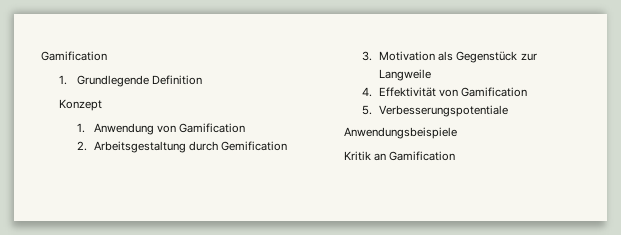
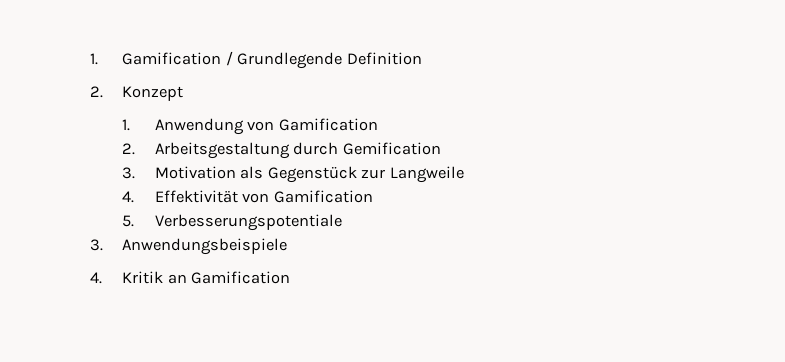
[41,51,107,61] [58,75,67,85] Gamification // 1. -> [89,51,233,66] 1. Gamification /
(202, 80) none -> [89,86,103,98] 2.
(509, 111) none -> [89,239,103,251] 3.
(457, 133) none -> [89,272,102,284] 4.

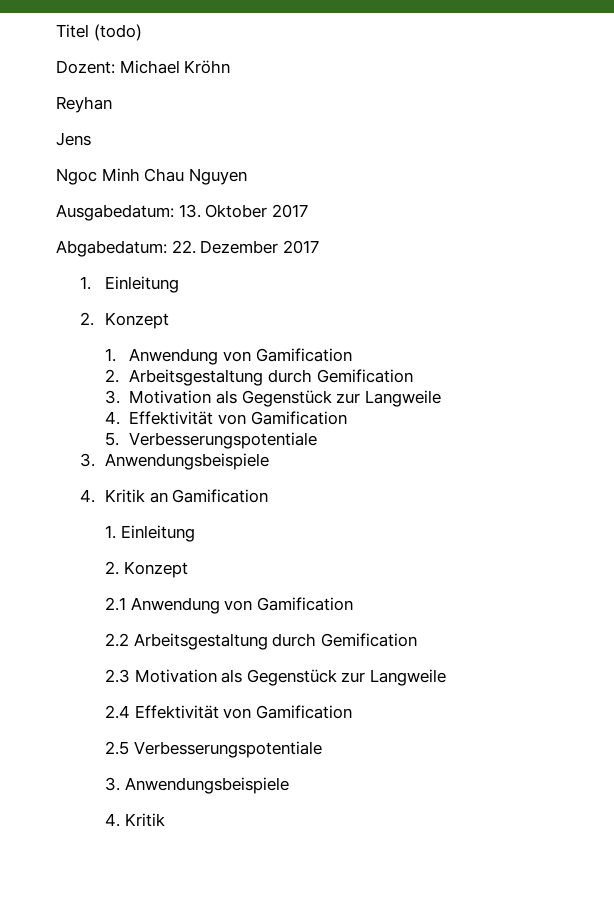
[89,51,422,69] 1. Gamification / Grundlegende Definition -> [56,24,142,41] [56,60,231,74] [56,96,112,113] [56,132,91,146] [56,168,247,185] [56,204,308,221] [56,240,319,257] [80,276,179,293] Titel (todo) // Dozent: Michael Kröhn // Reyhan // Jens // Ngoc Minh Chau Nguyen // Ausgabedatum: 13. Oktober 2017 // Abgabedatum: 22. Dezember 2017 // 1. Einleitung
(291, 277) none -> [104,525,195,542] [104,561,188,578] [104,597,353,614] [104,633,417,650] [104,669,446,686] [104,705,352,719] [104,741,322,758] [104,777,289,794] [104,813,165,827] // 1. Einleitung // 2. Konzept // 2.1 Anwendung von Gamification // 2.2 Arbeitsgestaltung durch Gemification // 2.3 Motivation als Gegenstück zur Langweile // 2.4 Effektivität von Gamification // 2.5 Verbesserungspotentiale // 3. Anwendungsbeispiele // 4. Kritik

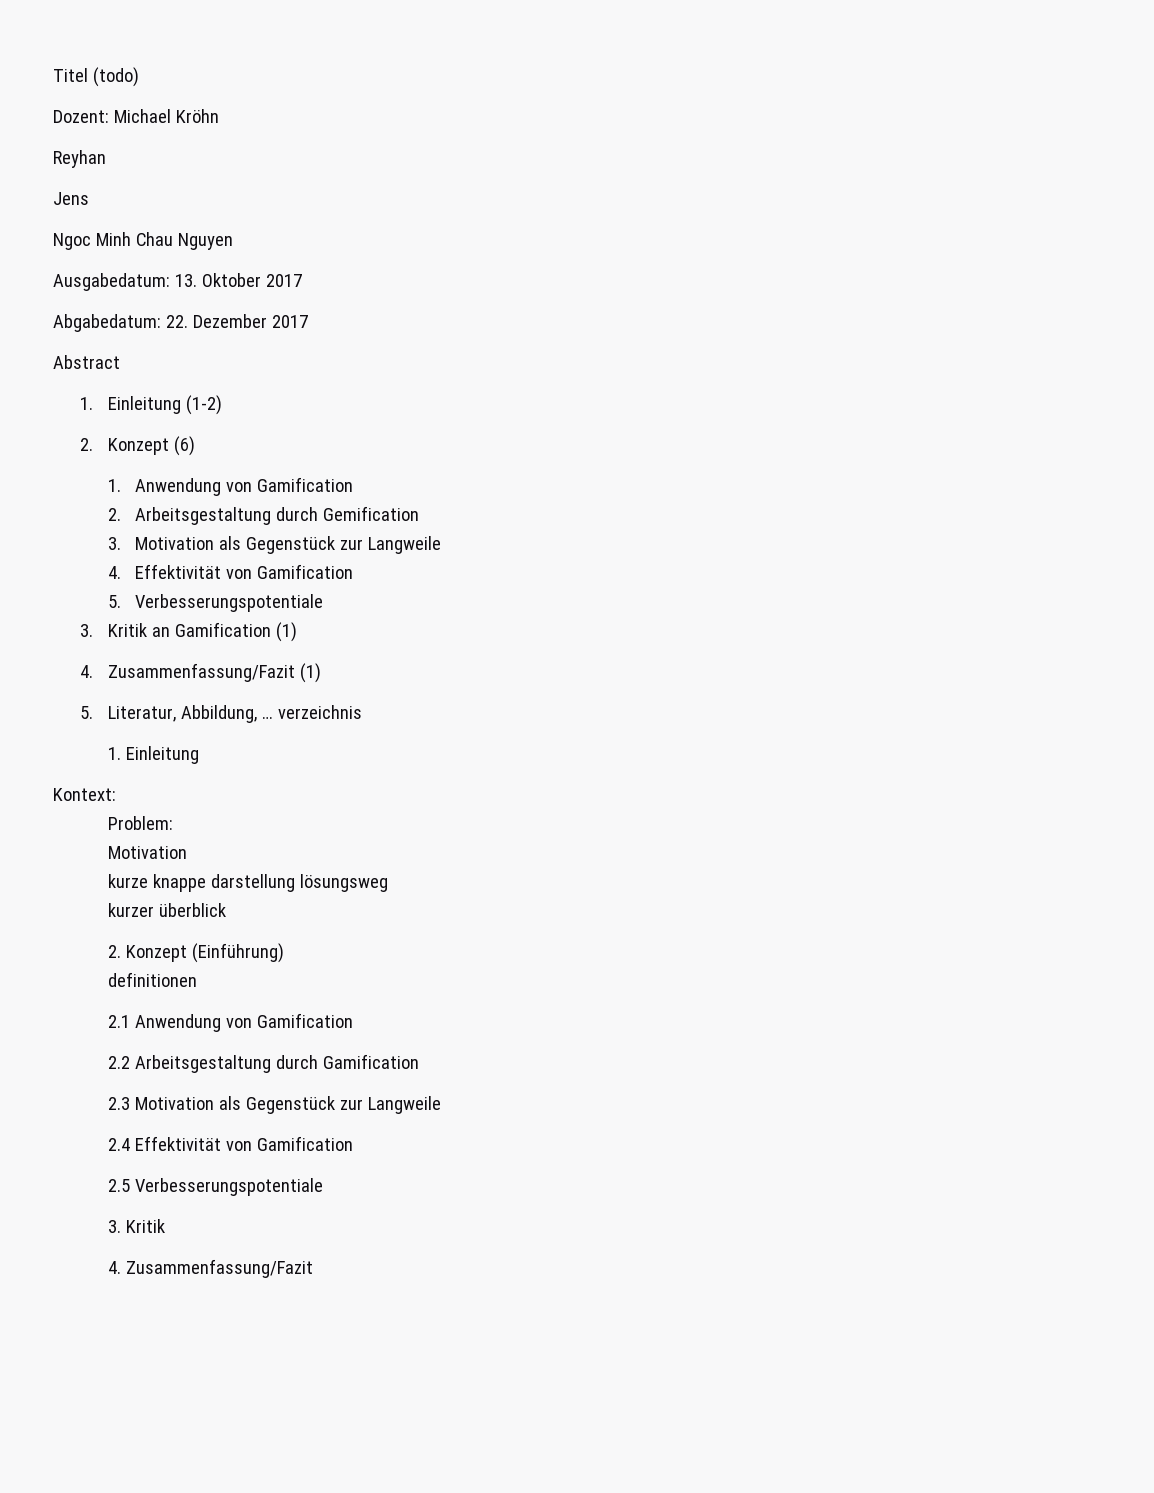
[80,276,179,293] [80,312,169,329] // 1. Einleitung // 2. Konzept -> [53,355,120,369] [80,395,222,415] [80,436,195,456] // Abstract // 1. Einleitung (1-2) // 2. Konzept (6)
[104,453,269,470] [80,489,96,503] Anwendungsbeispiele // 4. -> (94, 630) none
[104,525,195,542] [104,561,188,578] // 1. Einleitung // 2. Konzept -> [275,622,297,642] [80,663,321,683] [80,705,362,723] [107,746,199,764] [53,788,116,801] [107,816,173,830] [107,846,187,859] [107,874,388,892] [107,903,226,917] [107,943,284,963] [107,972,197,987] (1) // 4. Zusammenfassung/Fazit (1) // 5. Literatur, Abbildung, … verzeichnis // 1. Einleitung // Kontext: // Problem: // Motivation // kurze knappe darstellung lösungsweg // kurzer überblick // 2. Konzept (Einführung) // definitionen
[320,633,417,647] Gemification -> [322,1054,419,1069] Gamification
[124,777,289,794] [104,813,165,827] Anwendungsbeispiele // 4. Kritik -> [125,1219,165,1233] [107,1259,313,1278] Kritik // 4. Zusammenfassung/Fazit

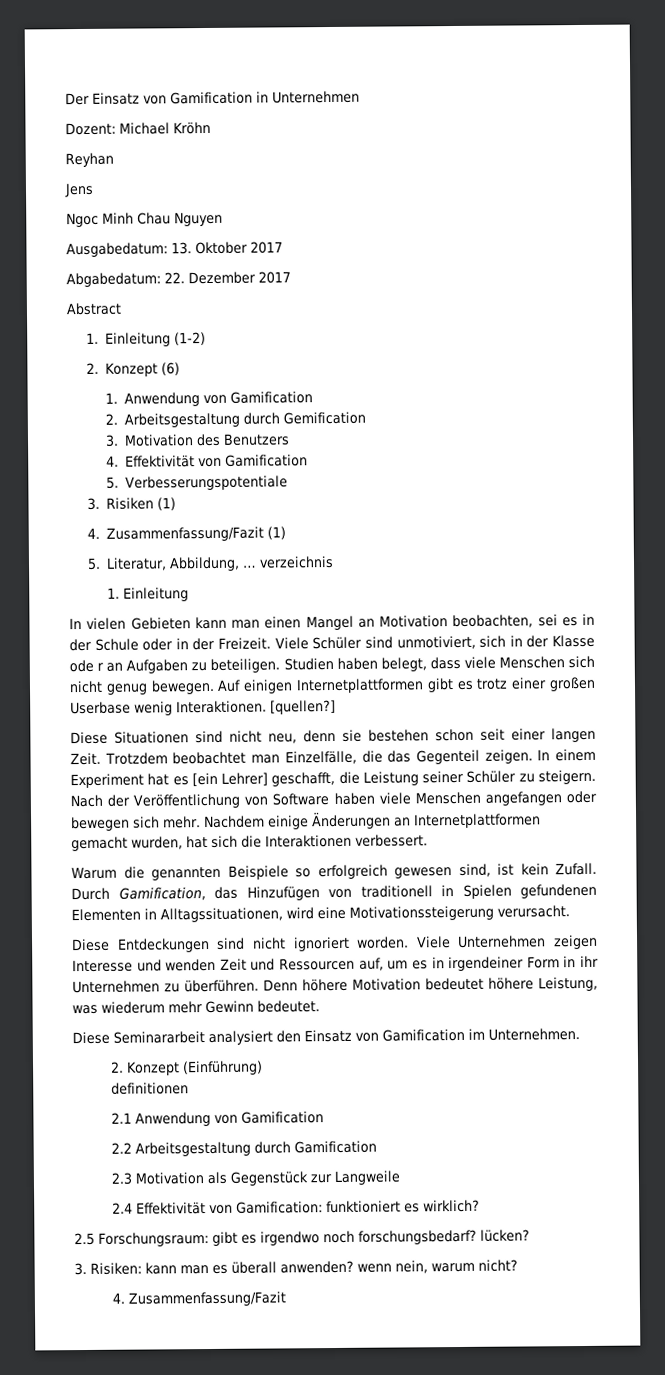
[53,67,139,87] Titel (todo) -> [65,90,360,106] Der Einsatz von Gamification in Unternehmen
[218,536,441,554] als Gegenstück zur Langweile -> [195,433,290,447] des Benutzers
[107,622,271,637] Kritik an Gamification -> [105,497,154,510] Risiken
[53,788,116,801] [107,816,173,830] [107,846,187,859] [107,874,388,892] [107,903,226,917] Kontext: // Problem: // Motivation // kurze knappe darstellung lösungsweg // kurzer überblick -> [69,613,595,631] [69,634,595,652] [69,655,595,674] [69,676,596,695] [70,699,336,716] [70,727,596,745] [70,748,597,766] [70,769,596,789] [70,790,597,809] [71,811,541,832] [71,834,428,852] [71,862,597,881] [71,883,597,901] [71,905,570,923] [72,934,598,953] [72,955,600,973] [72,976,598,994] [72,1000,320,1015] [72,1028,580,1046] In vielen Gebieten kann man einen Mangel an Motivation beobachten, sei es in der Schule oder in der Freizeit. Viele Schüler sind unmotiviert, sich in der Klasse ode r an Aufgaben zu beteiligen. Studien haben belegt, dass viele Menschen sich nicht genug bewegen. Auf einigen Internetplattformen gibt es trotz einer großen Userbase wenig Interaktionen. [quellen?] // Diese Situationen sind nicht neu, denn sie bestehen schon seit einer langen Zeit. Trotzdem beobachtet man Einzelfälle, die das Gegenteil zeigen. In einem Experiment hat es [ein Lehrer] geschafft, die Leistung seiner Schüler zu steigern. Nach der Veröffentlichung von Software haben viele Menschen angefangen oder bewegen sich mehr. Nachdem einige Änderungen an Internetplattformen gemacht wurden, hat sich die Interaktionen verbessert. // Warum die genannten Beispiele so erfolgreich gewesen sind, ist kein Zufall. Durch Gamification, das Hinzufügen von traditionell in Spielen gefundenen Elementen in Alltagssituationen, wird eine Motivationssteigerung verursacht. // Diese Entdeckungen sind nicht ignoriert worden. Viele Unternehmen zeigen Interesse und wenden Zeit und Ressourcen auf, um es in irgendeiner Form in ihr Unternehmen zu überführen. Denn höhere Motivation bedeutet höhere Leistung, was wiederum mehr Gewinn bedeutet. // Diese Seminararbeit analysiert den Einsatz von Gamification im Unternehmen.
[256,1136,353,1151] [107,1178,323,1196] [107,1219,165,1233] Gamification // 2.5 Verbesserungspotentiale // 3. Kritik -> [235,1199,480,1214] [74,1229,530,1247] [74,1259,518,1276] Gamification: funktioniert es wirklich? // 2.5 Forschungsraum: gibt es irgendwo noch forschungsbedarf? lücken? // 3. Risiken: kann man es überall anwenden? wenn nein, warum nicht?

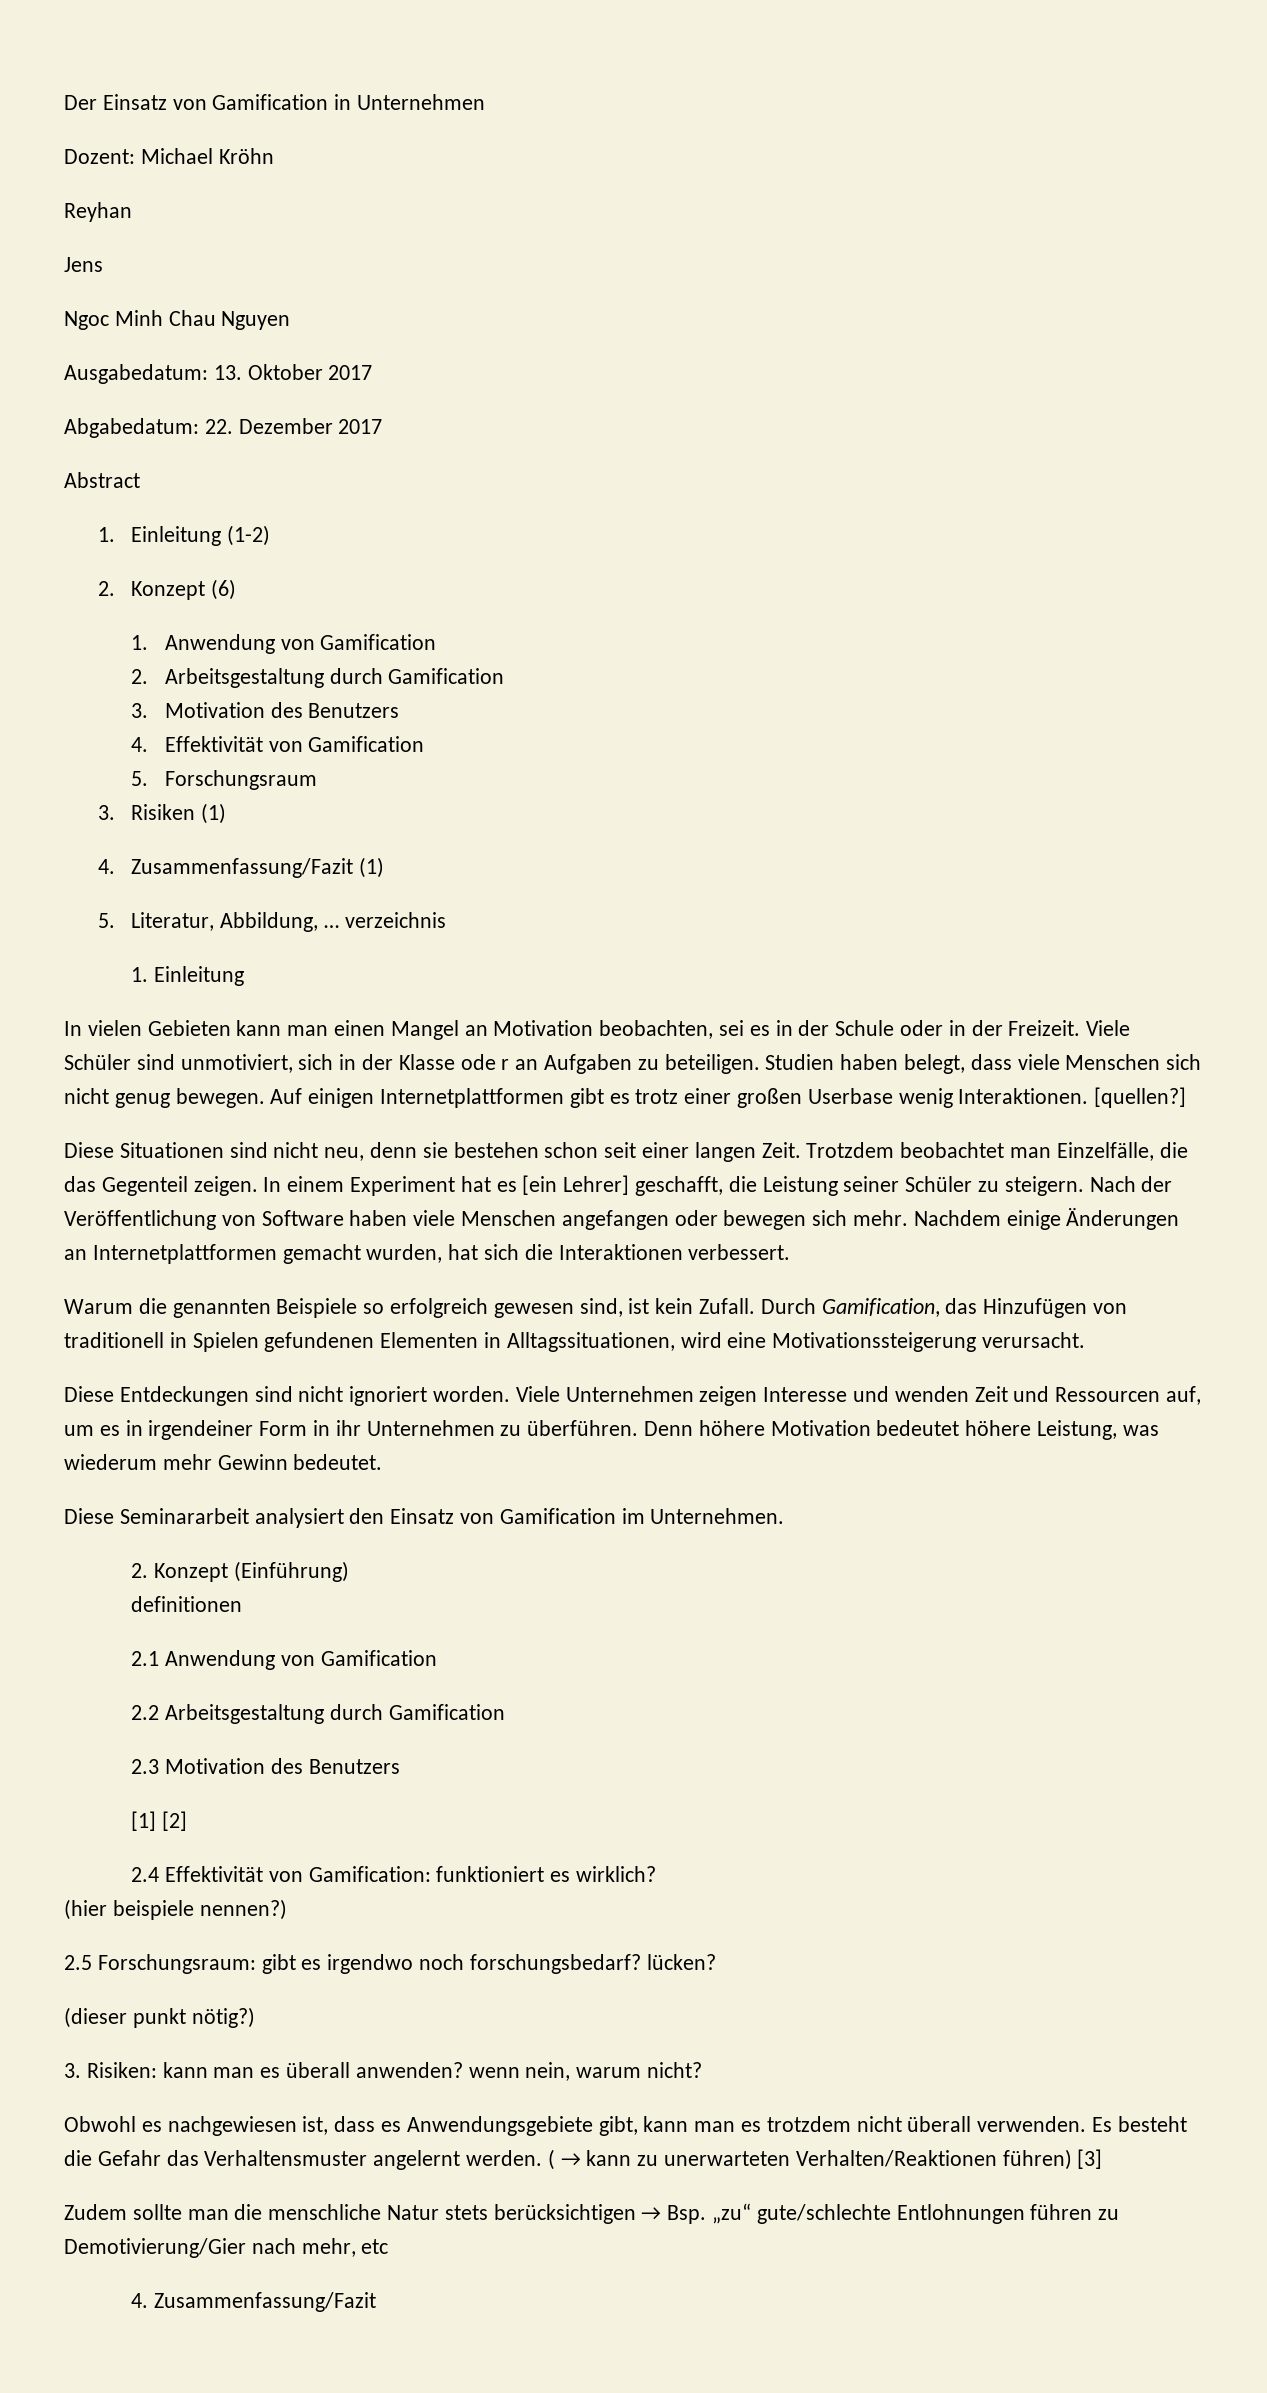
[282,411,366,425] Gemification -> [388,668,505,684] Gamification
[124,475,288,491] Verbesserungspotentiale -> [164,770,317,790] Forschungsraum
[206,1170,400,1186] als Gegenstück zur Langweile -> [270,1758,400,1774] [131,1811,188,1831] des Benutzers // [1] [2]
(480, 1206) none -> [64,1899,287,1920] // (hier beispiele nennen?)
(530, 1235) none -> [64,2007,255,2028] // (dieser punkt nötig?)
(518, 1265) none -> [64,2116,1187,2136] [64,2149,1103,2170] [64,2203,1120,2224] [64,2238,389,2258] // Obwohl es nachgewiesen ist, dass es Anwendungsgebiete gibt, kann man es trotzdem nicht überall verwenden. Es besteht die Gefahr das Verhaltensmuster angelernt werden. ( → kann zu unerwarteten Verhalten/Reaktionen führen) [3] // Zudem sollte man die menschliche Natur stets berücksichtigen → Bsp. „zu“ gute/schlechte Entlohnungen führen zu Demotivierung/Gier nach mehr, etc

